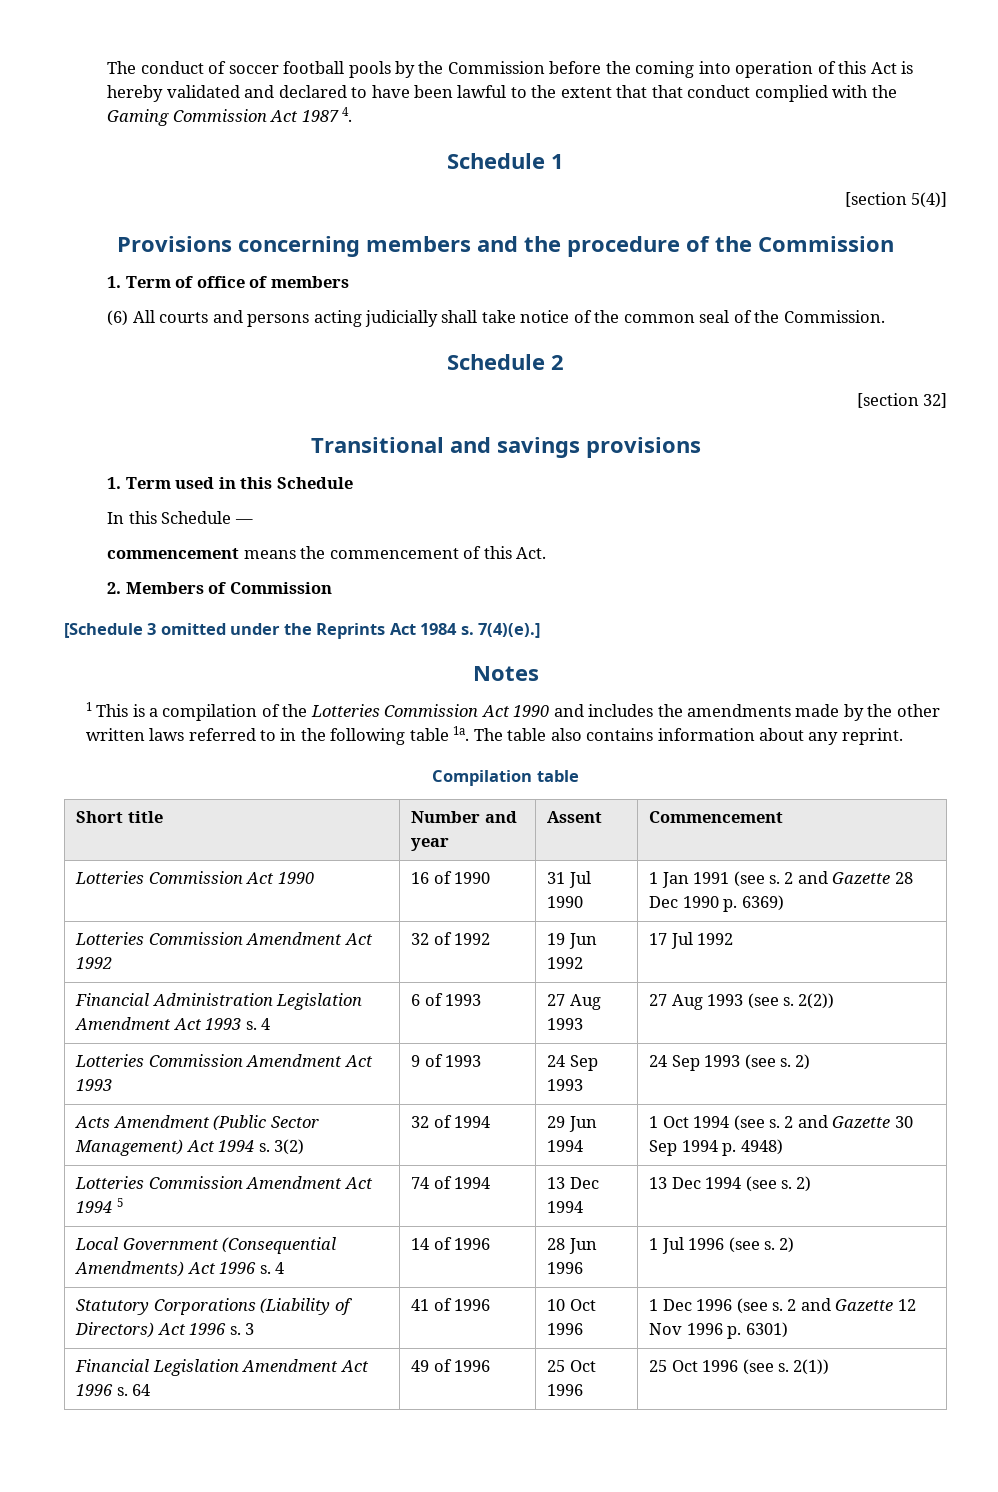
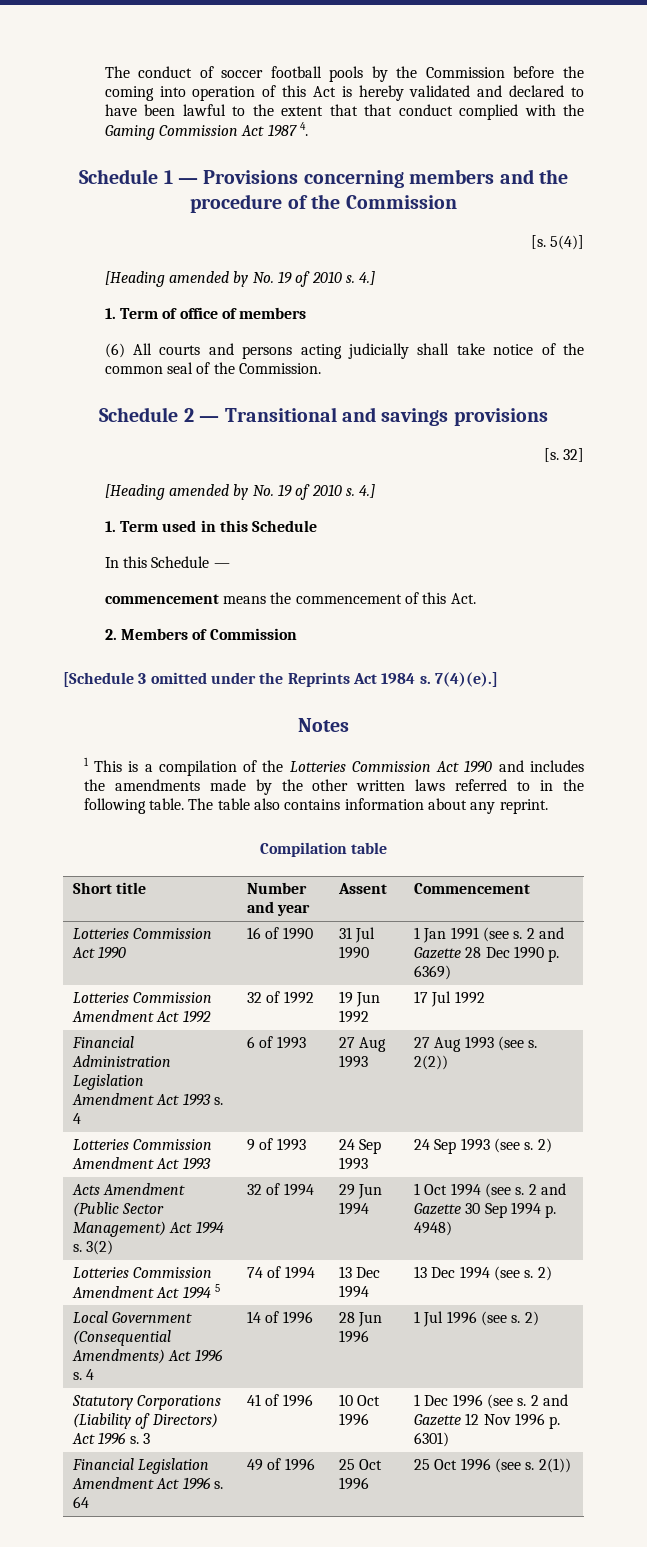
[844,192,947,208] // [section 5(4)] // -> [177,178,198,184] —
(894, 244) none -> [530,235,584,250] [104,271,376,287] // [s. 5(4)] // [Heading amended by No. 19 of 2010 s. 4.]
[856,393,947,408] // [section 32] // -> [199,416,220,422] —
(701, 447) none -> [543,448,584,462] [104,484,376,500] // [s. 32] // [Heading amended by No. 19 of 2010 s. 4.]
[409,726,470,741] table 1a. -> [149,798,185,810] table.

